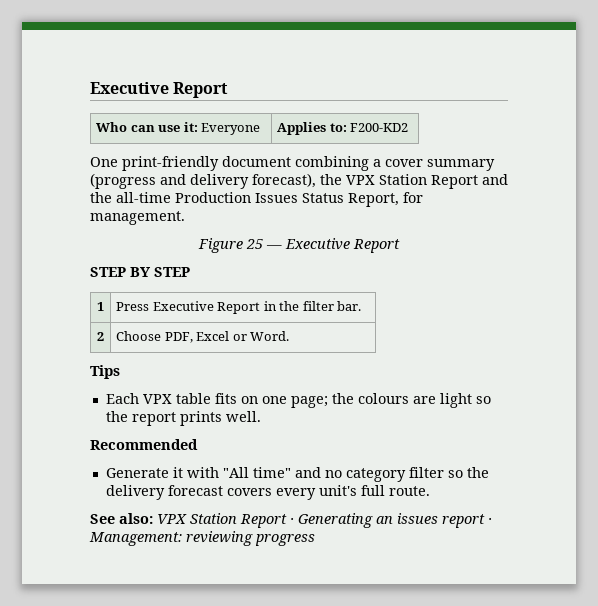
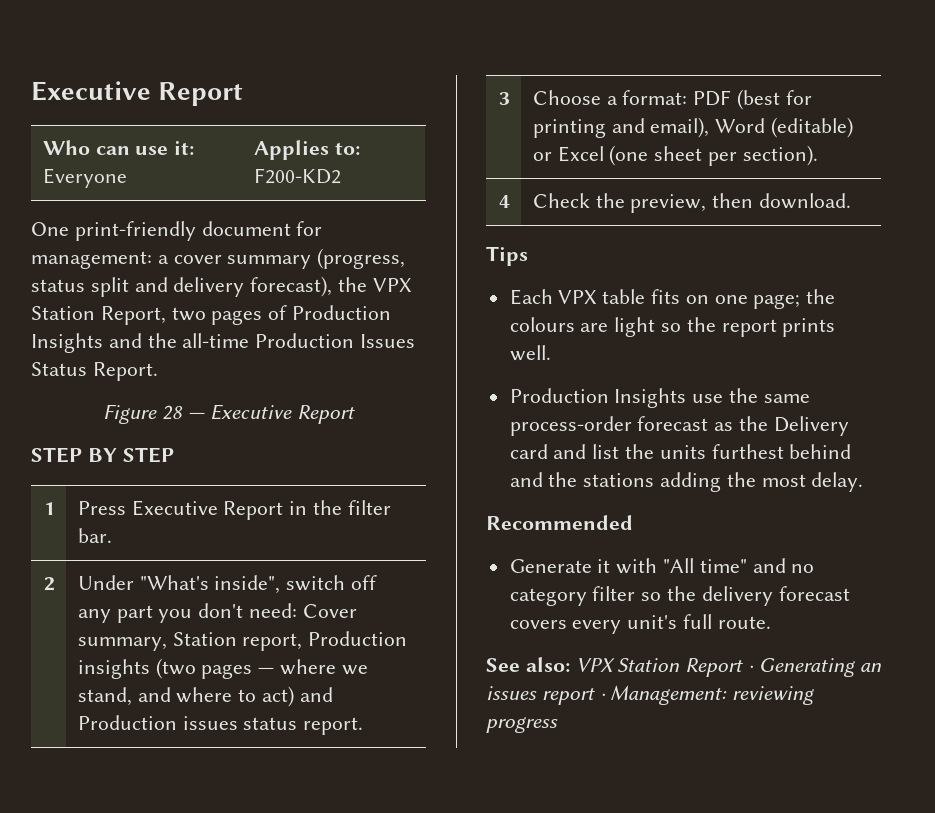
[295,156,369,171] combining -> [296,221,323,236] [31,251,152,269] for management:
[90,173,156,189] (progress -> [317,248,406,269] [31,277,129,297] (progress, status split
[431,175,478,189] Report -> [100,305,392,325] [31,333,103,353] Report, two pages of Production Insights
[348,192,423,207] [90,211,185,225] Report, for management. -> [92,362,158,381] Report.
[246,239,263,249] 25 -> [162,405,184,420] 28
[116,331,290,343] Choose PDF, Excel or Word. -> [77,575,378,594] [77,603,357,623] [77,631,408,651] [77,658,368,679] [77,686,333,707] [77,715,364,735] [498,92,510,105] [532,89,812,110] [532,117,854,138] [532,145,818,166] [498,195,510,208] [532,193,852,213] Under "What's inside", switch off any part you don't need: Cover summary, Station report, Production insights (two pages — where we stand, and where to act) and Production issues status report. // 3 | Choose a format: PDF (best for printing and email), Word (editable) or Excel (one sheet per section). // 4 | Check the preview, then download.
(261, 416) none -> [509,388,810,408] [509,416,849,436] [509,444,852,459] [509,472,864,492] // Production Insights use the same process-order forecast as the Delivery card and list the units furthest behind and the stations adding the most delay.

